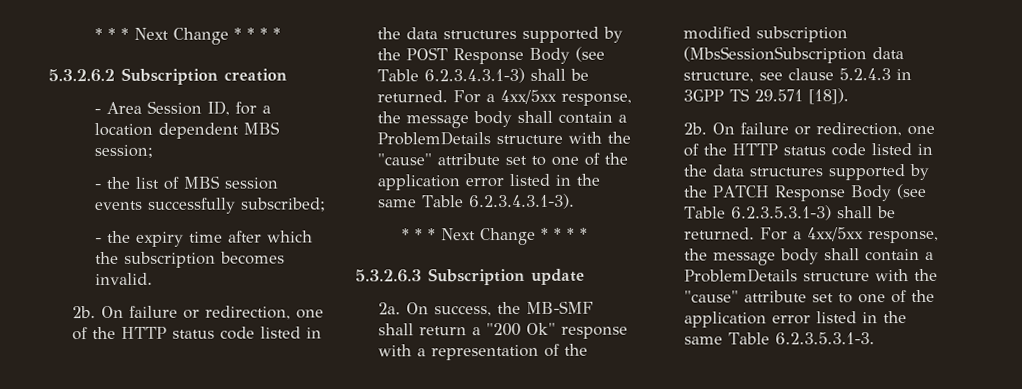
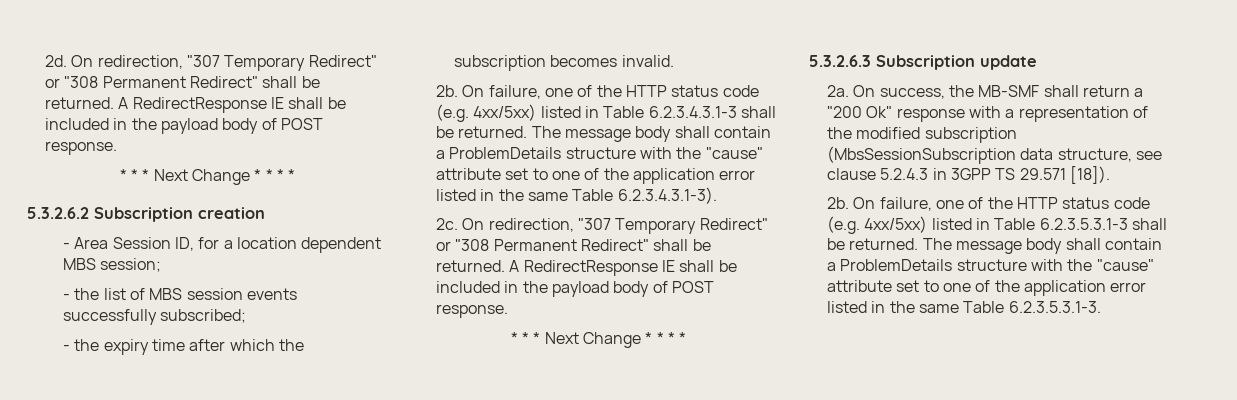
(95, 34) none -> [44,55,377,71] [44,76,320,88] [44,97,346,113] [44,118,323,134] [44,141,117,155] 2d. On redirection, "307 Temporary Redirect" or "308 Permanent Redirect" shall be returned. A RedirectResponse IE shall be included in the payload body of POST response. //
[129,305,325,320] [72,326,323,341] [377,26,624,43] [377,46,606,65] [377,67,589,84] [377,89,633,106] [377,111,402,124] failure or redirection, one of the HTTP status code listed in the data structures supported by the POST Response Body (see Table 6.2.3.4.3.1-3) shall be returned. For a 4xx/5xx response, the -> [488,85,759,99] [435,104,776,122] [435,126,561,138] failure, one of the HTTP status code (e.g. 4xx/5xx) listed in Table 6.2.3.4.3.1-3 shall be returned. The
(575, 201) none -> [435,218,768,234] [435,239,711,251] [435,260,737,276] [435,281,714,297] [435,304,508,318] // 2c. On redirection, "307 Temporary Redirect" or "308 Permanent Redirect" shall be returned. A RedirectResponse IE shall be included in the payload body of POST response.
[740,122,936,137] [683,143,934,157] [683,163,930,181] [683,183,927,202] [684,205,896,221] [684,227,940,244] [684,248,709,261] failure or redirection, one of the HTTP status code listed in the data structures supported by the PATCH Response Body (see Table 6.2.3.5.3.1-3) shall be returned. For a 4xx/5xx response, the -> [879,197,1150,211] [826,216,1167,234] [826,238,952,250] failure, one of the HTTP status code (e.g. 4xx/5xx) listed in Table 6.2.3.5.3.1-3 shall be returned. The

